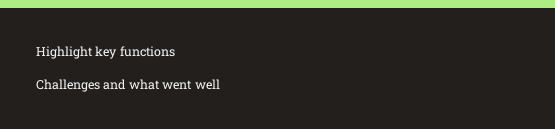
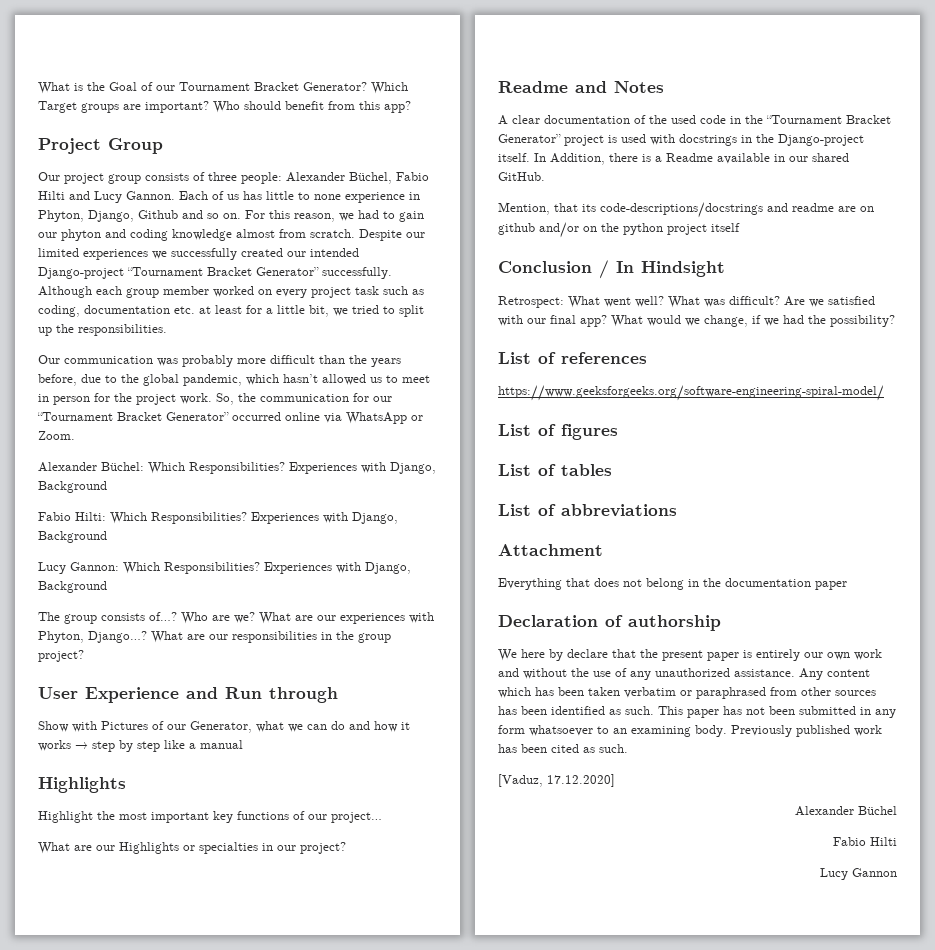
[36,46,175,59] [36,79,220,92] Highlight key functions // Challenges and what went well -> [38,82,408,94] [38,101,411,113] [38,138,163,154] [38,172,429,184] [38,191,420,203] [38,210,424,222] [38,229,425,241] [38,248,359,260] [38,267,392,279] [38,286,424,298] [38,305,424,317] [38,324,167,336] [38,355,401,367] [38,374,430,386] [38,393,392,405] [37,412,423,424] [38,431,75,440] [38,462,436,474] [38,481,107,493] [38,512,398,524] [38,531,107,543] [38,562,411,574] [38,581,107,593] [38,612,434,624] [38,631,391,643] [38,650,84,662] [38,687,338,703] [38,721,410,733] [38,740,243,752] [38,777,126,793] [38,811,382,823] [38,842,346,854] [498,81,664,93] [498,115,891,125] [498,134,864,146] [498,153,849,165] [498,172,545,181] [498,202,874,218] [498,222,740,238] [498,260,725,279] [498,296,875,308] [498,315,895,327] [498,352,647,364] [498,385,884,401] [498,424,618,440] [498,464,612,476] [498,504,677,517] [498,544,603,556] [498,578,847,590] [498,615,721,631] [498,649,882,661] [498,668,870,680] [498,687,876,699] [498,706,896,718] [498,725,882,737] [498,744,628,753] [498,774,615,787] [795,806,897,816] [833,837,897,846] [820,868,897,880] What is the Goal of our Tournament Bracket Generator? Which Target groups are important? Who should benefit from this app? // Project Group // Our project group consists of three people: Alexander Büchel, Fabio Hilti and Lucy Gannon. Each of us has little to none experience in Phyton, Django, Github and so on. For this reason, we had to gain our phyton and coding knowledge almost from scratch. Despite our limited experiences we successfully created our intended Django-project “Tournament Bracket Generator” successfully. Although each group member worked on every project task such as coding, documentation etc. at least for a little bit, we tried to split up the responsibilities. // Our communication was probably more difficult than the years before, due to the global pandemic, which hasn’t allowed us to meet in person for the project work. So, the communication for our “Tournament Bracket Generator” occurred online via WhatsApp or Zoom. // Alexander Büchel: Which Responsibilities? Experiences with Django, Background // Fabio Hilti: Which Responsibilities? Experiences with Django, Background // Lucy Gannon: Which Responsibilities? Experiences with Django, Background // The group consists of…? Who are we? What are our experiences with Phyton, Django…? What are our responsibilities in the group project? // User Experience and Run through // Show with Pictures of our Generator, what we can do and how it works → step by step like a manual // Highlights // Highlight the most important key functions of our project… // What are our Highlights or specialties in our project? // Readme and Notes // A clear documentation of the used code in the “Tournament Bracket Generator” project is used with docstrings in the Django-project itself. In Addition, there is a Readme available in our shared GitHub. // Mention, that its code-descriptions/docstrings and readme are on github and/or on the python project itself // Conclusion / In Hindsight // Retrospect: What went well? What was difficult? Are we satisfied with our final app? What would we change, if we had the possibility? // List of references // https://www.geeksforgeeks.org/software-engineering-spiral-model/ // List of figures // List of tables // List of abbreviations // Attachment // Everything that does not belong in the documentation paper // Declaration of authorship // We here by declare that the present paper is entirely our own work and without the use of any unauthorized assistance. Any content which has been taken verbatim or paraphrased from other sources has been identified as such. This paper has not been submitted in any form whatsoever to an examining body. Previously published work has been cited as such. // [Vaduz, 17.12.2020] // Alexander Büchel // Fabio Hilti // Lucy Gannon

